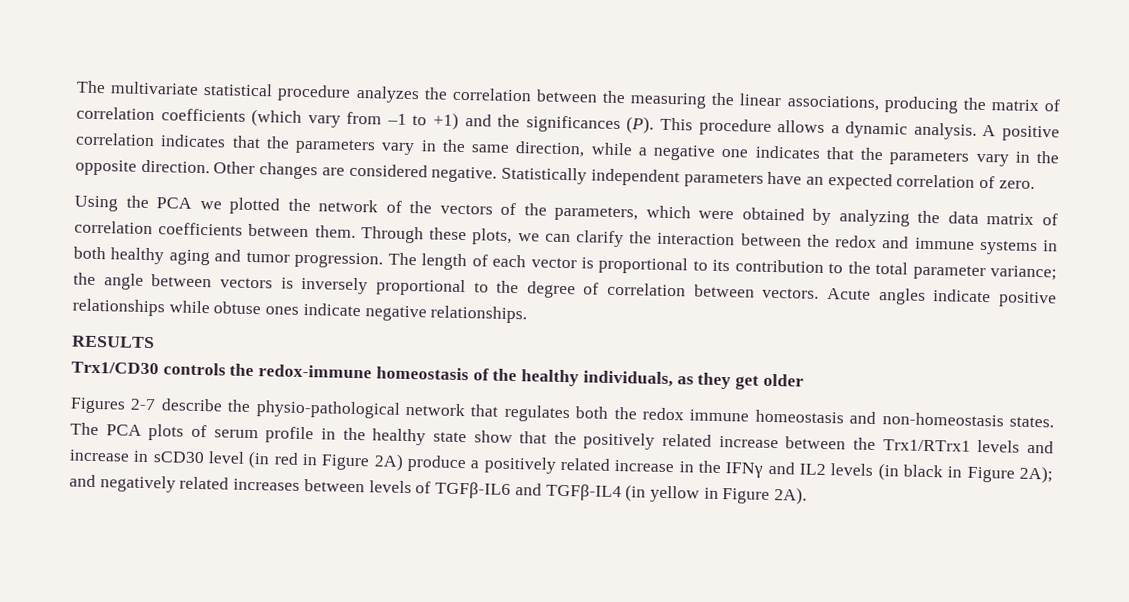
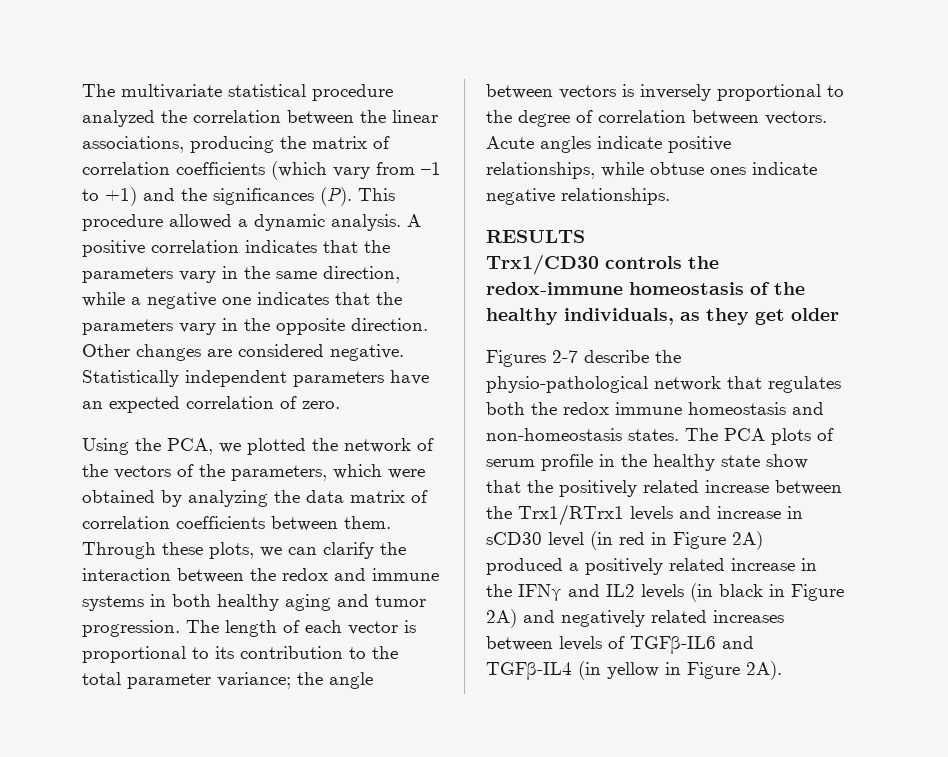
[355,85,420,104] analyzes -> [82,110,155,127] analyzed
[630,92,736,109] measuring the -> (386, 116) none
[777,120,826,133] allows -> [169,214,232,229] allowed
[156,197,193,209] PCA -> [167,438,213,455] PCA,
[72,298,165,317] relationships -> [486,162,595,179] relationships,
[407,455,467,473] produce -> [486,558,563,575] produced
[1019,465,1054,484] 2A); -> [486,609,517,628] 2A)

